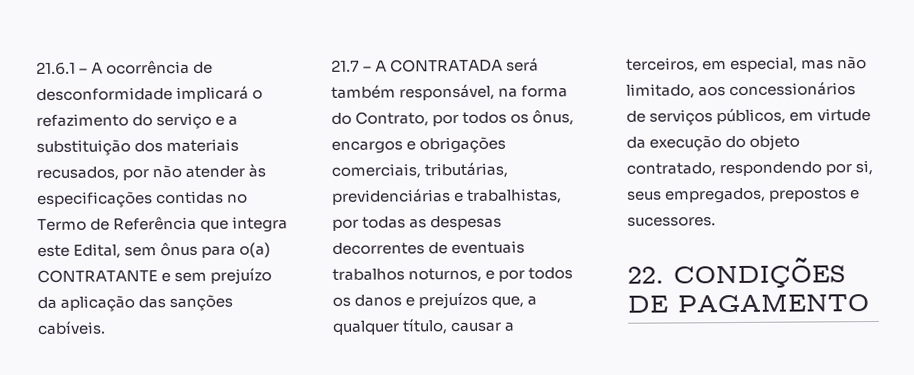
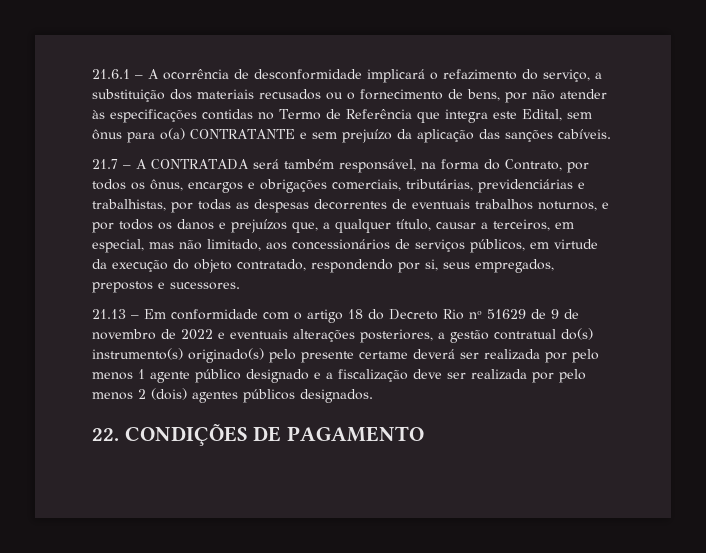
[156,112,226,130] serviço e -> [543,69,590,82] serviço,
[36,166,119,182] recusados, -> [259,89,500,101] recusados ou o fornecimento de bens,
(716, 221) none -> [92,309,579,323] [92,328,593,343] [92,348,599,363] [92,369,586,383] [92,388,373,403] // 21.13 – Em conformidade com o artigo 18 do Decreto Rio nº 51629 de 9 de novembro de 2022 e eventuais alterações posteriores, a gestão contratual do(s) instrumento(s) originado(s) pelo presente certame deverá ser realizada por pelo menos 1 agente público designado e a fiscalização deve ser realizada por pelo menos 2 (dois) agentes públicos designados.

